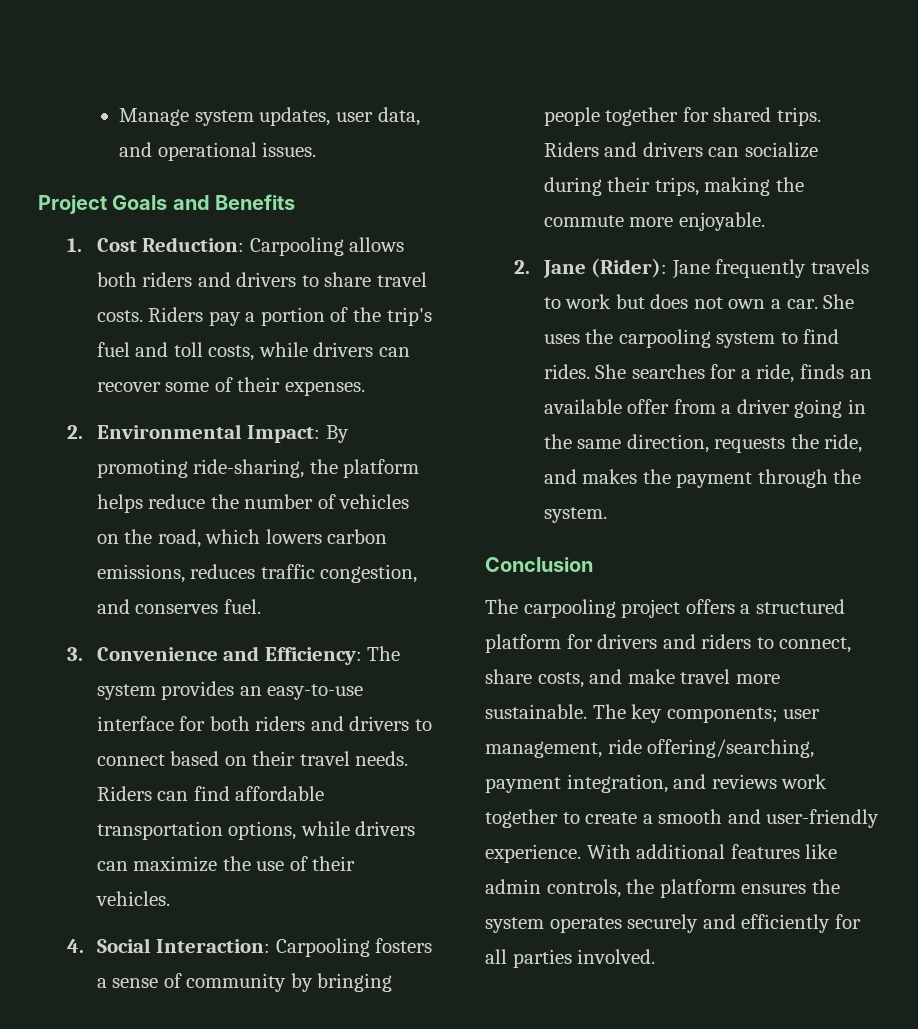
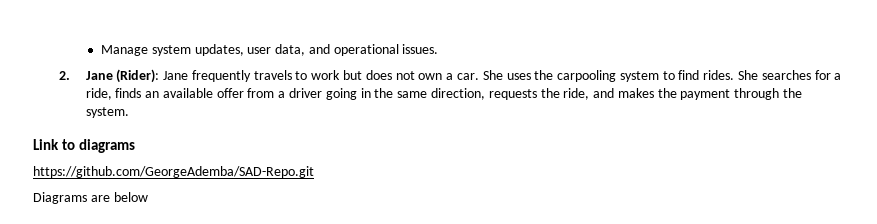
[38,194,296,214] [67,237,405,256] [96,272,428,287] [96,307,432,326] [96,342,411,361] [96,377,365,396] [67,424,349,443] [96,459,420,478] [96,494,410,513] [96,529,388,548] [96,564,418,583] [96,599,261,614] [67,646,401,665] [96,681,364,700] [96,716,433,731] [96,751,409,766] [96,786,325,801] [96,821,416,840] [96,856,356,872] [95,891,170,906] [67,938,433,957] [96,973,393,992] [543,107,821,126] [543,142,818,158] [543,177,804,196] [543,212,765,231] // Project Goals and Benefits // 1. Cost Reduction: Carpooling allows both riders and drivers to share travel costs. Riders pay a portion of the trip's fuel and toll costs, while drivers can recover some of their expenses. // 2. Environmental Impact: By promoting ride-sharing, the platform helps reduce the number of vehicles on the road, which lowers carbon emissions, reduces traffic congestion, and conserves fuel. // 3. Convenience and Efficiency: The system provides an easy-to-use interface for both riders and drivers to connect based on their travel needs. Riders can find affordable transportation options, while drivers can maximize the use of their vehicles. // 4. Social Interaction: Carpooling fosters a sense of community by bringing people together for shared trips. Riders and drivers can socialize during their trips, making the commute more enjoyable. -> (439, 49) none
[485,557,593,572] [485,599,845,618] [485,634,852,653] [485,669,780,688] [485,704,821,723] [485,739,815,758] [485,774,828,793] [485,809,880,828] [485,844,838,863] [485,879,840,898] [485,914,861,933] [485,949,656,968] Conclusion // The carpooling project offers a structured platform for drivers and riders to connect, share costs, and make travel more sustainable. The key components; user management, ride offering/searching, payment integration, and reviews work together to create a smooth and user-friendly experience. With additional features like admin controls, the platform ensures the system operates securely and efficiently for all parties involved. -> [33,139,136,153] [33,166,314,178] [33,192,148,204] Link to diagrams // https://github.com/GeorgeAdemba/SAD-Repo.git // Diagrams are below

